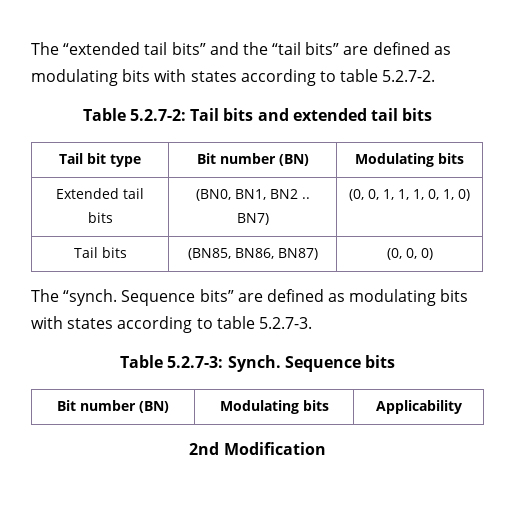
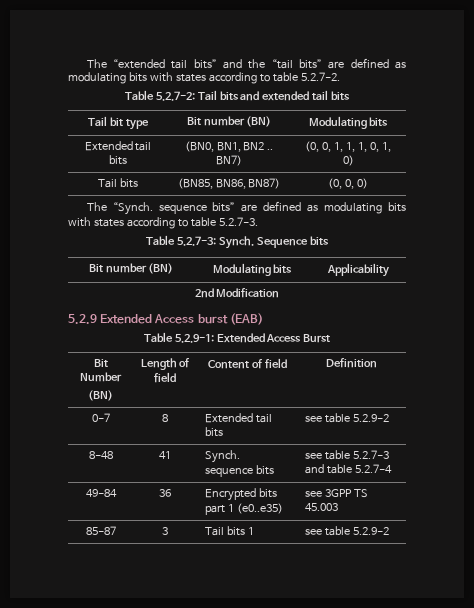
[63,289,196,306] “synch. Sequence -> [112,202,207,215] “Synch. sequence
(326, 448) none -> [68,313,263,325] [143,332,331,343] [93,359,108,367] [80,372,122,382] [88,390,113,401] [140,358,191,370] [154,372,176,383] [208,358,287,369] [326,358,377,368] [91,413,110,422] [162,414,168,422] [205,413,273,423] [205,427,224,437] [305,413,390,423] [88,451,113,459] [159,451,171,459] [205,450,241,463] [205,465,275,477] [305,450,390,460] [305,464,393,474] [85,489,117,497] [159,489,171,497] [205,488,278,501] [205,503,284,515] [305,489,369,498] [305,503,339,511] [85,526,116,535] [162,527,168,535] [205,526,255,536] [305,526,390,536] // 5.2.9 Extended Access burst (EAB) // Table 5.2.9-1: Extended Access Burst // Bit Number // (BN) | Length of field | Content of field | Definition // 0-7 | 8 | Extended tail bits | see table 5.2.9-2 // 8-48 | 41 | Synch. sequence bits | see table 5.2.7-3 and table 5.2.7-4 // 49-84 | 36 | Encrypted bits part 1 (e0..e35) | see 3GPP TS 45.003 // 85-87 | 3 | Tail bits 1 | see table 5.2.9-2

